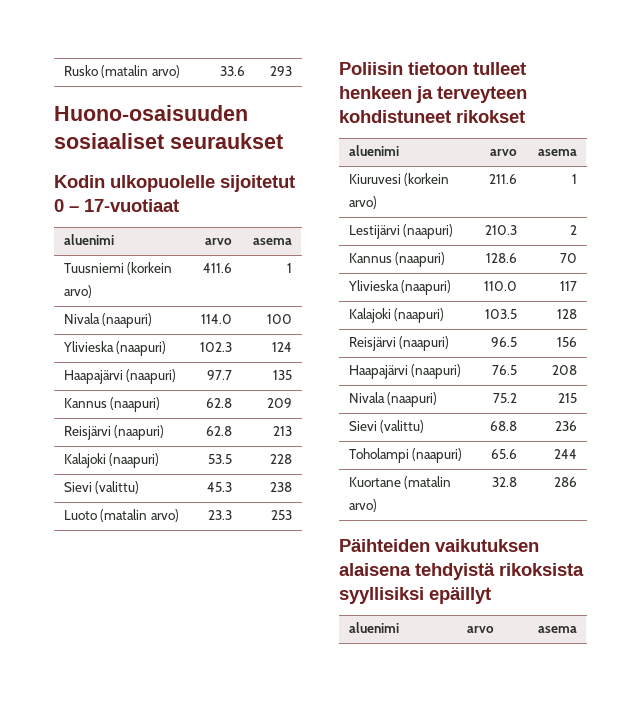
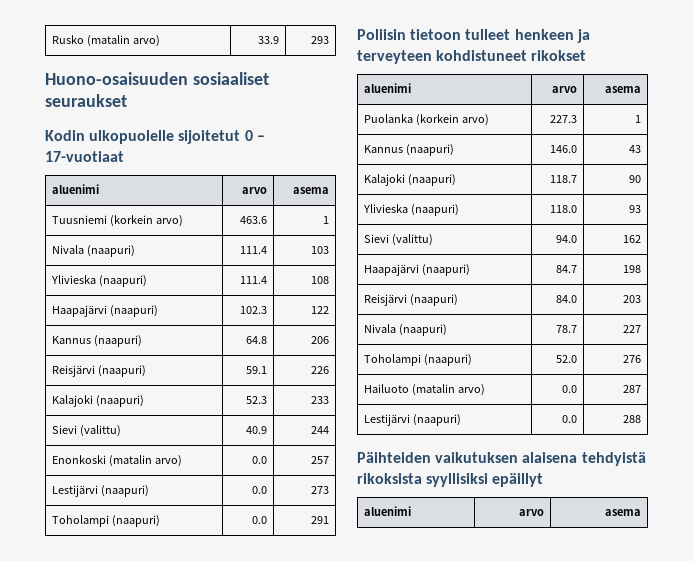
[220,66,246,76] 33.6 -> [257,36,279,44] 33.9
[203,263,233,273] 411.6 -> [239,216,267,224] 463.6
[201,314,233,324] [267,314,293,324] [62,341,167,356] [200,342,233,352] [272,342,293,352] [63,369,177,384] [207,370,233,380] [273,370,293,380] [63,397,161,412] [206,398,233,408] [267,398,293,408] [63,425,165,440] [206,426,233,436] [273,426,293,436] [63,453,160,468] [208,454,233,464] [270,454,293,464] [63,481,140,494] [207,482,233,492] [270,482,293,492] [63,509,179,522] [208,510,233,520] [271,510,293,520] 114.0 | 100 // Ylivieska (naapuri) | 102.3 | 124 // Haapajärvi (naapuri) | 97.7 | 135 // Kannus (naapuri) | 62.8 | 209 // Reisjärvi (naapuri) | 62.8 | 213 // Kalajoki (naapuri) | 53.5 | 228 // Sievi (valittu) | 45.3 | 238 // Luoto (matalin arvo) | 23.3 | 253 -> [239,246,267,254] [310,246,329,254] [51,275,148,287] [239,276,267,284] [310,276,329,284] [52,305,159,317] [239,306,267,314] [310,306,329,314] [52,335,143,347] [245,336,267,344] [310,336,329,344] [52,365,147,377] [245,366,267,374] [310,366,329,374] [52,395,145,407] [245,396,267,404] [310,396,329,404] [52,425,122,437] [245,426,267,434] [310,426,329,434] [52,455,183,467] [251,456,267,464] [310,456,329,464] [52,485,150,497] [251,486,267,494] [310,486,329,494] [52,515,161,527] [251,516,267,524] [310,516,329,524] 111.4 | 103 // Ylivieska (naapuri) | 111.4 | 108 // Haapajärvi (naapuri) | 102.3 | 122 // Kannus (naapuri) | 64.8 | 206 // Reisjärvi (naapuri) | 59.1 | 226 // Kalajoki (naapuri) | 52.3 | 233 // Sievi (valittu) | 40.9 | 244 // Enonkoski (matalin arvo) | 0.0 | 257 // Lestijärvi (naapuri) | 0.0 | 273 // Toholampi (naapuri) | 0.0 | 291
[348,173,450,186] [348,196,377,209] [489,174,518,184] [572,174,578,184] [348,224,454,239] [485,225,518,235] [570,225,578,235] [348,252,446,267] [486,253,518,263] [560,253,578,263] [347,280,452,295] [484,281,518,291] [560,281,578,291] [348,308,445,323] [485,309,518,319] [557,309,578,319] [348,336,450,351] [491,337,518,347] [557,337,578,347] [348,364,462,379] [492,365,518,375] [552,365,578,375] [348,392,438,407] [493,393,518,403] [558,393,578,403] [348,420,425,433] [490,421,518,431] [555,421,578,431] [348,448,463,463] [491,449,518,459] [554,449,578,459] [348,476,452,489] [348,499,377,512] [492,477,518,487] [554,477,578,487] Kiuruvesi (korkein arvo) | 211.6 | 1 // Lestijärvi (naapuri) | 210.3 | 2 // Kannus (naapuri) | 128.6 | 70 // Ylivieska (naapuri) | 110.0 | 117 // Kalajoki (naapuri) | 103.5 | 128 // Reisjärvi (naapuri) | 96.5 | 156 // Haapajärvi (naapuri) | 76.5 | 208 // Nivala (naapuri) | 75.2 | 215 // Sievi (valittu) | 68.8 | 236 // Toholampi (naapuri) | 65.6 | 244 // Kuortane (matalin arvo) | 32.8 | 286 -> [364,114,490,126] [549,115,577,123] [634,115,641,123] [364,144,455,156] [549,145,577,153] [628,145,641,153] [364,174,457,186] [549,175,577,183] [628,175,641,183] [363,204,460,216] [549,205,577,213] [628,205,641,213] [364,234,434,246] [555,235,577,243] [622,235,641,243] [364,264,471,276] [555,265,577,273] [622,265,641,273] [364,294,459,306] [555,295,577,303] [622,295,641,303] [364,324,448,336] [555,325,577,333] [622,325,641,333] [364,354,473,366] [555,355,577,363] [622,355,641,363] [364,384,486,396] [561,385,577,393] [622,385,641,393] [364,414,462,426] [561,415,577,423] [622,415,641,423] Puolanka (korkein arvo) | 227.3 | 1 // Kannus (naapuri) | 146.0 | 43 // Kalajoki (naapuri) | 118.7 | 90 // Ylivieska (naapuri) | 118.0 | 93 // Sievi (valittu) | 94.0 | 162 // Haapajärvi (naapuri) | 84.7 | 198 // Reisjärvi (naapuri) | 84.0 | 203 // Nivala (naapuri) | 78.7 | 227 // Toholampi (naapuri) | 52.0 | 276 // Hailuoto (matalin arvo) | 0.0 | 287 // Lestijärvi (naapuri) | 0.0 | 288

